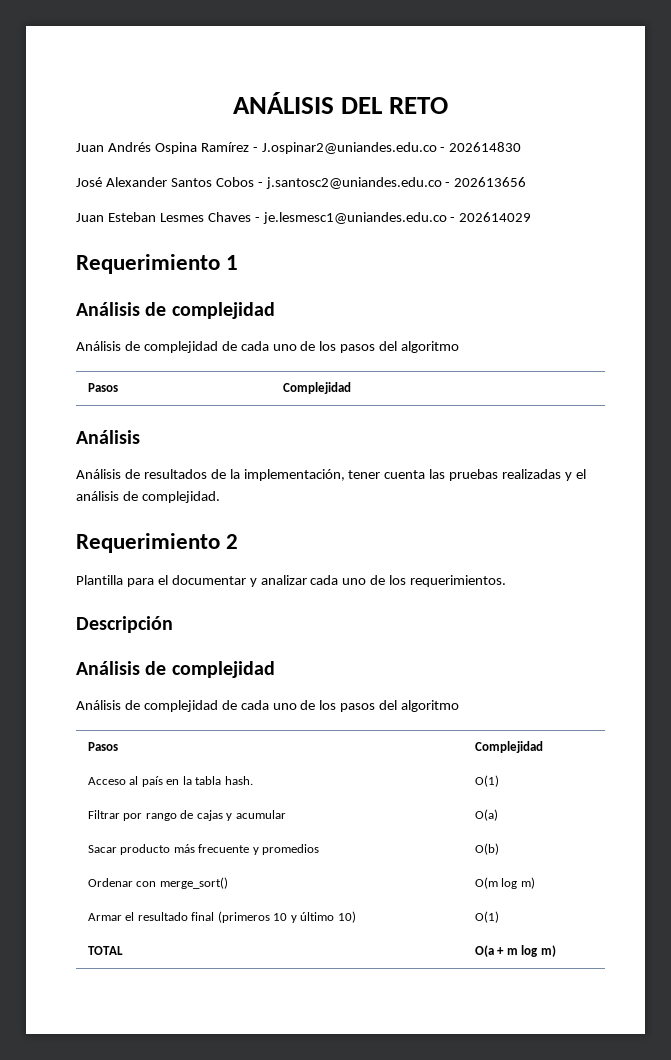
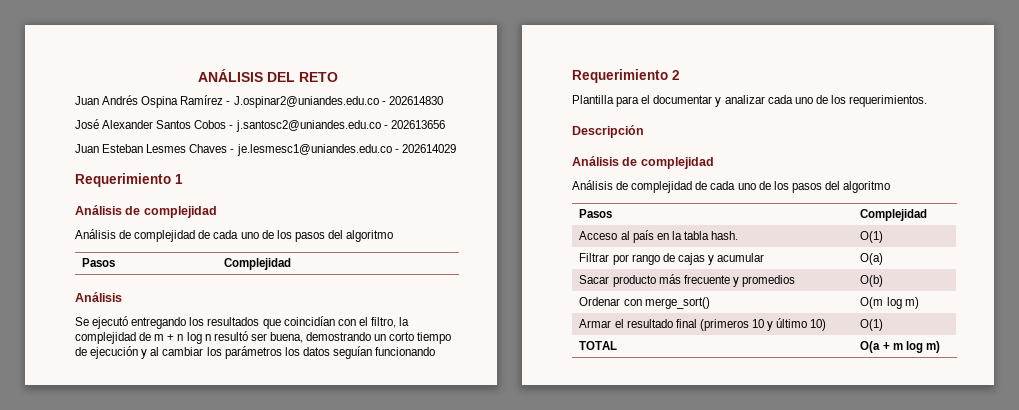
[76,469,586,481] [76,491,220,503] Análisis de resultados de la implementación, tener cuenta las pruebas realizadas y el análisis de complejidad. -> [75,316,410,329] [75,331,452,344] [75,346,436,359] Se ejecutó entregando los resultados que coincidían con el filtro, la complejidad de m + n log n resultó ser buena, demostrando un corto tiempo de ejecución y al cambiar los parámetros los datos seguían funcionando

